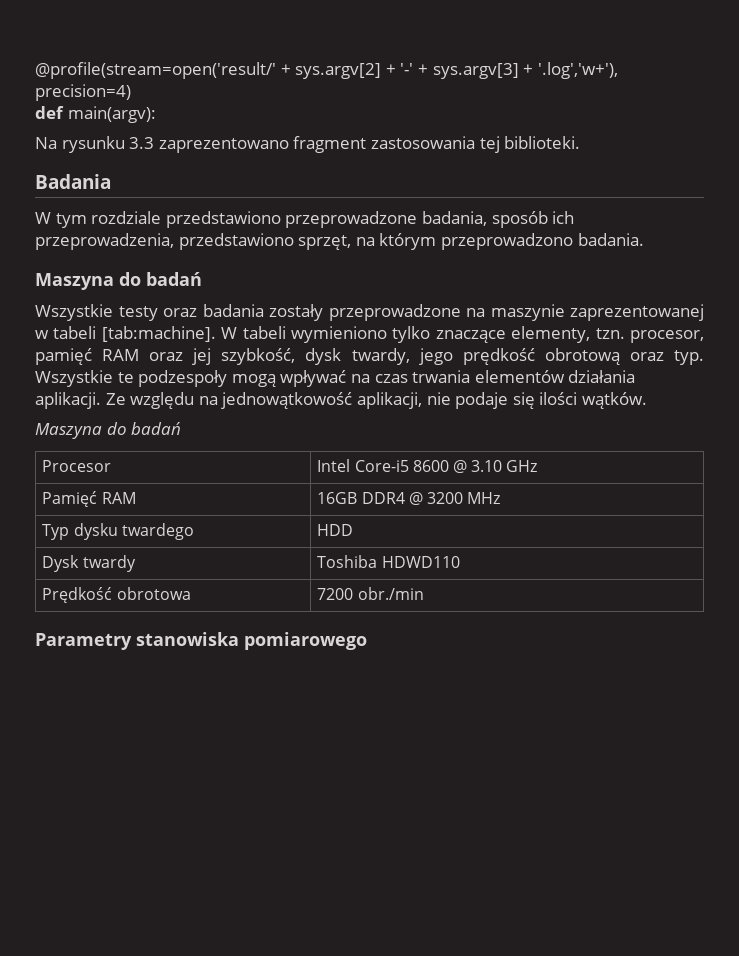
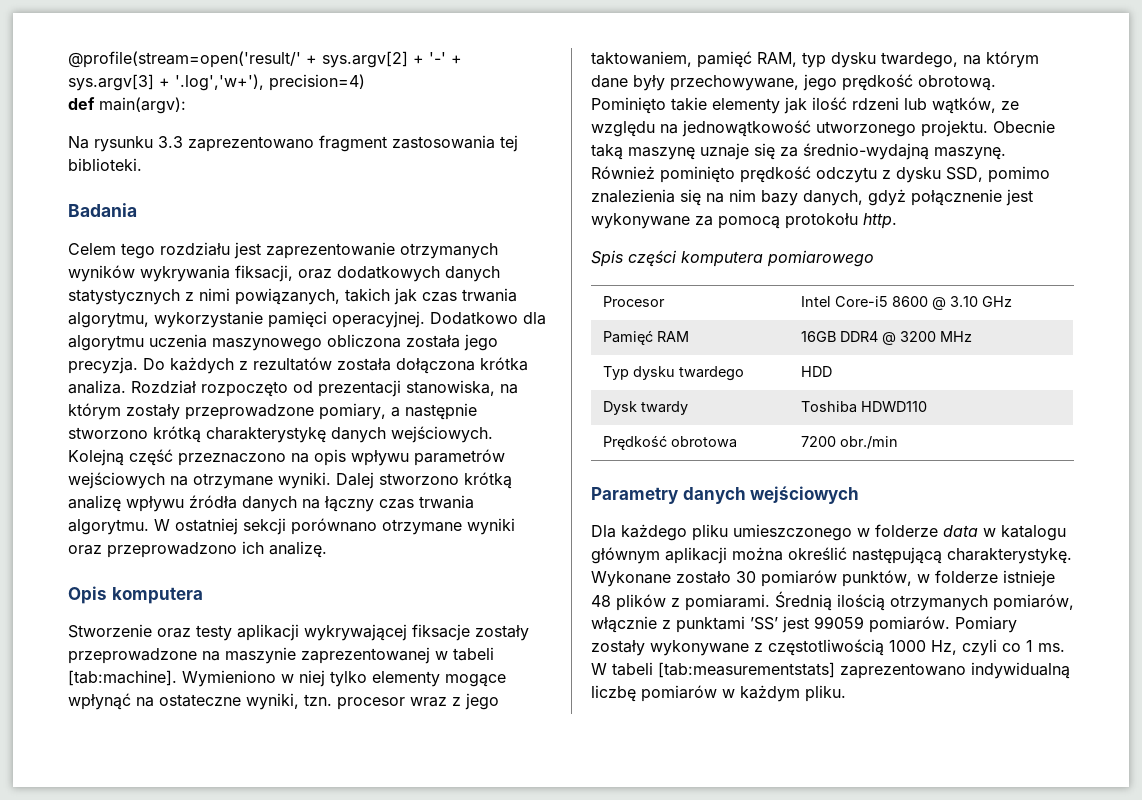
[35,211,575,228] [35,233,644,250] [35,272,202,290] [35,304,264,321] W tym rozdziale przedstawiono przeprowadzone badania, sposób ich przeprowadzenia, przedstawiono sprzęt, na którym przeprowadzono badania. // Maszyna do badań // Wszystkie testy oraz badania -> [68,242,498,259] [68,265,500,282] [68,288,517,305] [68,311,546,328] [68,334,498,351] [68,357,528,374] [68,380,518,397] [68,403,477,420] [68,426,493,443] [68,449,505,466] [68,472,512,489] [68,495,474,512] [68,518,515,535] [68,541,327,558] [68,586,203,604] [68,624,470,641] Celem tego rozdziału jest zaprezentowanie otrzymanych wyników wykrywania fiksacji, oraz dodatkowych danych statystycznych z nimi powiązanych, takich jak czas trwania algorytmu, wykorzystanie pamięci operacyjnej. Dodatkowo dla algorytmu uczenia maszynowego obliczona została jego precyzja. Do każdych z rezultatów została dołączona krótka analiza. Rozdział rozpoczęto od prezentacji stanowiska, na którym zostały przeprowadzone pomiary, a następnie stworzono krótką charakterystykę danych wejściowych. Kolejną część przeznaczono na opis wpływu parametrów wejściowych na otrzymane wyniki. Dalej stworzono krótką analizę wpływu źródła danych na łączny czas trwania algorytmu. W ostatniej sekcji porównano otrzymane wyniki oraz przeprowadzono ich analizę. // Opis komputera // Stworzenie oraz testy aplikacji wykrywającej fiksacje
[221,326,704,343] [35,348,704,365] [35,370,636,387] [35,392,647,409] [35,422,182,439] W tabeli wymieniono tylko znaczące elementy, tzn. procesor, pamięć RAM oraz jej szybkość, dysk twardy, jego prędkość obrotową oraz typ. Wszystkie te podzespoły mogą wpływać na czas trwania elementów działania aplikacji. Ze względu na jednowątkowość aplikacji, nie podaje się ilości wątków. // Maszyna do badań -> [182,670,506,687] [68,693,499,710] [591,51,1039,68] [591,74,996,91] [591,97,1019,114] [591,120,1055,137] [591,143,1006,160] [591,166,1050,183] [591,189,1033,206] [591,213,897,229] [591,250,874,267] Wymieniono w niej tylko elementy mogące wpłynąć na ostateczne wyniki, tzn. procesor wraz z jego taktowaniem, pamięć RAM, typ dysku twardego, na którym dane były przechowywane, jego prędkość obrotową. Pominięto takie elementy jak ilość rdzeni lub wątków, ze względu na jednowątkowość utworzonego projektu. Obecnie taką maszynę uznaje się za średnio-wydajną maszynę. Również pominięto prędkość odczytu z dysku SSD, pomimo znalezienia się na nim bazy danych, gdyż połącznenie jest wykonywane za pomocą protokołu http. // Spis części komputera pomiarowego
[136,632,367,650] stanowiska pomiarowego -> [682,486,860,504] [591,524,1066,541] [591,547,1072,564] [591,570,1055,587] [591,591,1074,611] [591,616,1017,633] [591,639,1065,656] [591,662,1070,679] [591,685,846,702] danych wejściowych // Dla każdego pliku umieszczonego w folderze data w katalogu głównym aplikacji można określić następującą charakterystykę. Wykonane zostało 30 pomiarów punktów, w folderze istnieje 48 plików z pomiarami. Średnią ilością otrzymanych pomiarów, włącznie z punktami ’SS’ jest 99059 pomiarów. Pomiary zostały wykonywane z częstotliwością 1000 Hz, czyli co 1 ms. W tabeli [tab:measurementstats] zaprezentowano indywidualną liczbę pomiarów w każdym pliku.

